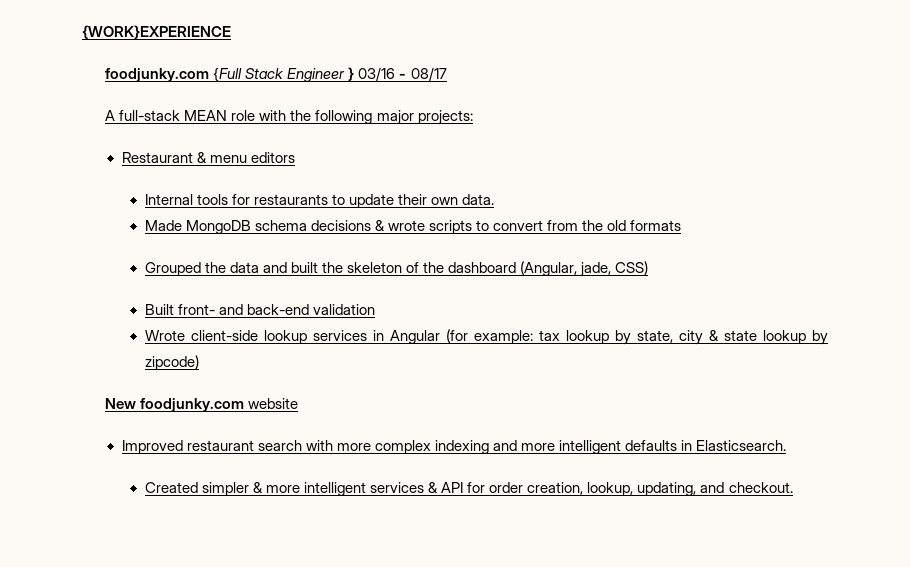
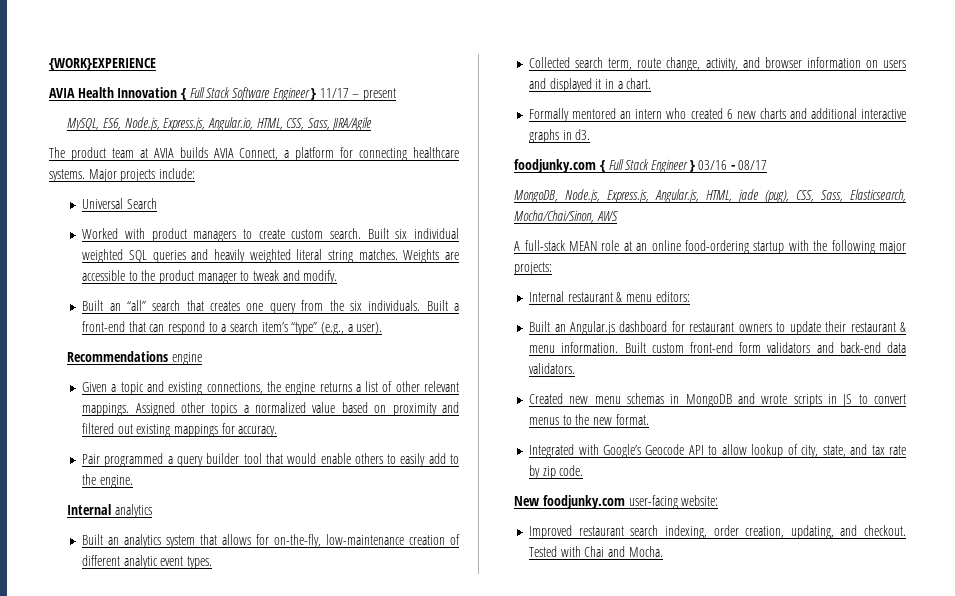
[105,67,243,82] // foodjunky.com {Full -> [49,87,397,101] [67,117,373,131] [49,147,460,161] [49,168,195,182] [82,198,157,209] [82,228,459,242] [82,249,459,263] [82,270,338,284] [82,300,459,314] [82,321,383,335] [67,351,202,365] [82,381,460,395] [82,402,460,416] [82,423,278,437] [82,453,460,467] [82,474,133,488] [67,504,152,518] [82,534,460,548] [82,555,213,569] [529,57,906,71] [529,78,652,92] [529,108,906,122] [529,129,591,143] [514,159,624,173] // AVIA Health Innovation { Full Stack Software Engineer } 11/17 – present // MySQL, ES6, Node.js, Express.js, Angular.io, HTML, CSS, Sass, JIRA/Agile // The product team at AVIA builds AVIA Connect, a platform for connecting healthcare systems. Major projects include: // Universal Search // Worked with product managers to create custom search. Built six individual weighted SQL queries and heavily weighted literal string matches. Weights are accessible to the product manager to tweak and modify. // Built an “all” search that creates one query from the six individuals. Built a front-end that can respond to a search item’s “type” (e.g., a user). // Recommendations engine // Given a topic and existing connections, the engine returns a list of other relevant mappings. Assigned other topics a normalized value based on proximity and filtered out existing mappings for accuracy. // Pair programmed a query builder tool that would enable others to easily add to the engine. // Internal analytics // Built an analytics system that allows for on-the-fly, low-maintenance creation of different analytic event types. // Collected search term, route change, activity, and browser information on users and displayed it in a chart. // Formally mentored an intern who created 6 new charts and additional interactive graphs in d3. // foodjunky.com { Full
(447, 74) none -> [514,189,906,203] [514,210,618,223] // MongoDB, Node.js, Express.js, Angular.js, HTML, jade (pug), CSS, Sass, Elasticsearch, Mocha/Chai/Sinon, AWS
(256, 115) none -> [623,240,785,254] at an online food-ordering startup
[121,152,295,163] [144,194,495,208] [144,220,682,234] [144,261,649,277] [144,304,376,315] [144,329,828,345] [144,355,199,370] Restaurant & menu editors // Internal tools for restaurants to update their own data. // Made MongoDB schema decisions & wrote scripts to convert from the old formats // Grouped the data and built the skeleton of the dashboard (Angular, jade, CSS) // Built front- and back-end validation // Wrote client-side lookup services in Angular (for example: tax lookup by state, city & state lookup by zipcode) -> [529,291,690,302] [529,321,906,335] [529,342,906,353] [529,363,576,374] [529,393,906,407] [529,414,649,425] [529,444,906,458] [529,465,584,479] Internal restaurant & menu editors: // Built an Angular.js dashboard for restaurant owners to update their restaurant & menu information. Built custom front-end form validators and back-end data validators. // Created new menu schemas in MongoDB and wrote scripts in JS to convert menus to the new format. // Integrated with Google’s Geocode API to allow lookup of city, state, and tax rate by zip code.
[248,398,299,409] website -> [628,495,719,509] user-facing website:
[305,440,787,454] [144,482,486,496] with more complex indexing and more intelligent defaults in Elasticsearch. // Created simpler & more intelligent services & API for -> [664,525,707,539] indexing,
[587,482,634,496] lookup, -> (785, 532) none
(793, 487) none -> [529,546,663,557] Tested with Chai and Mocha.

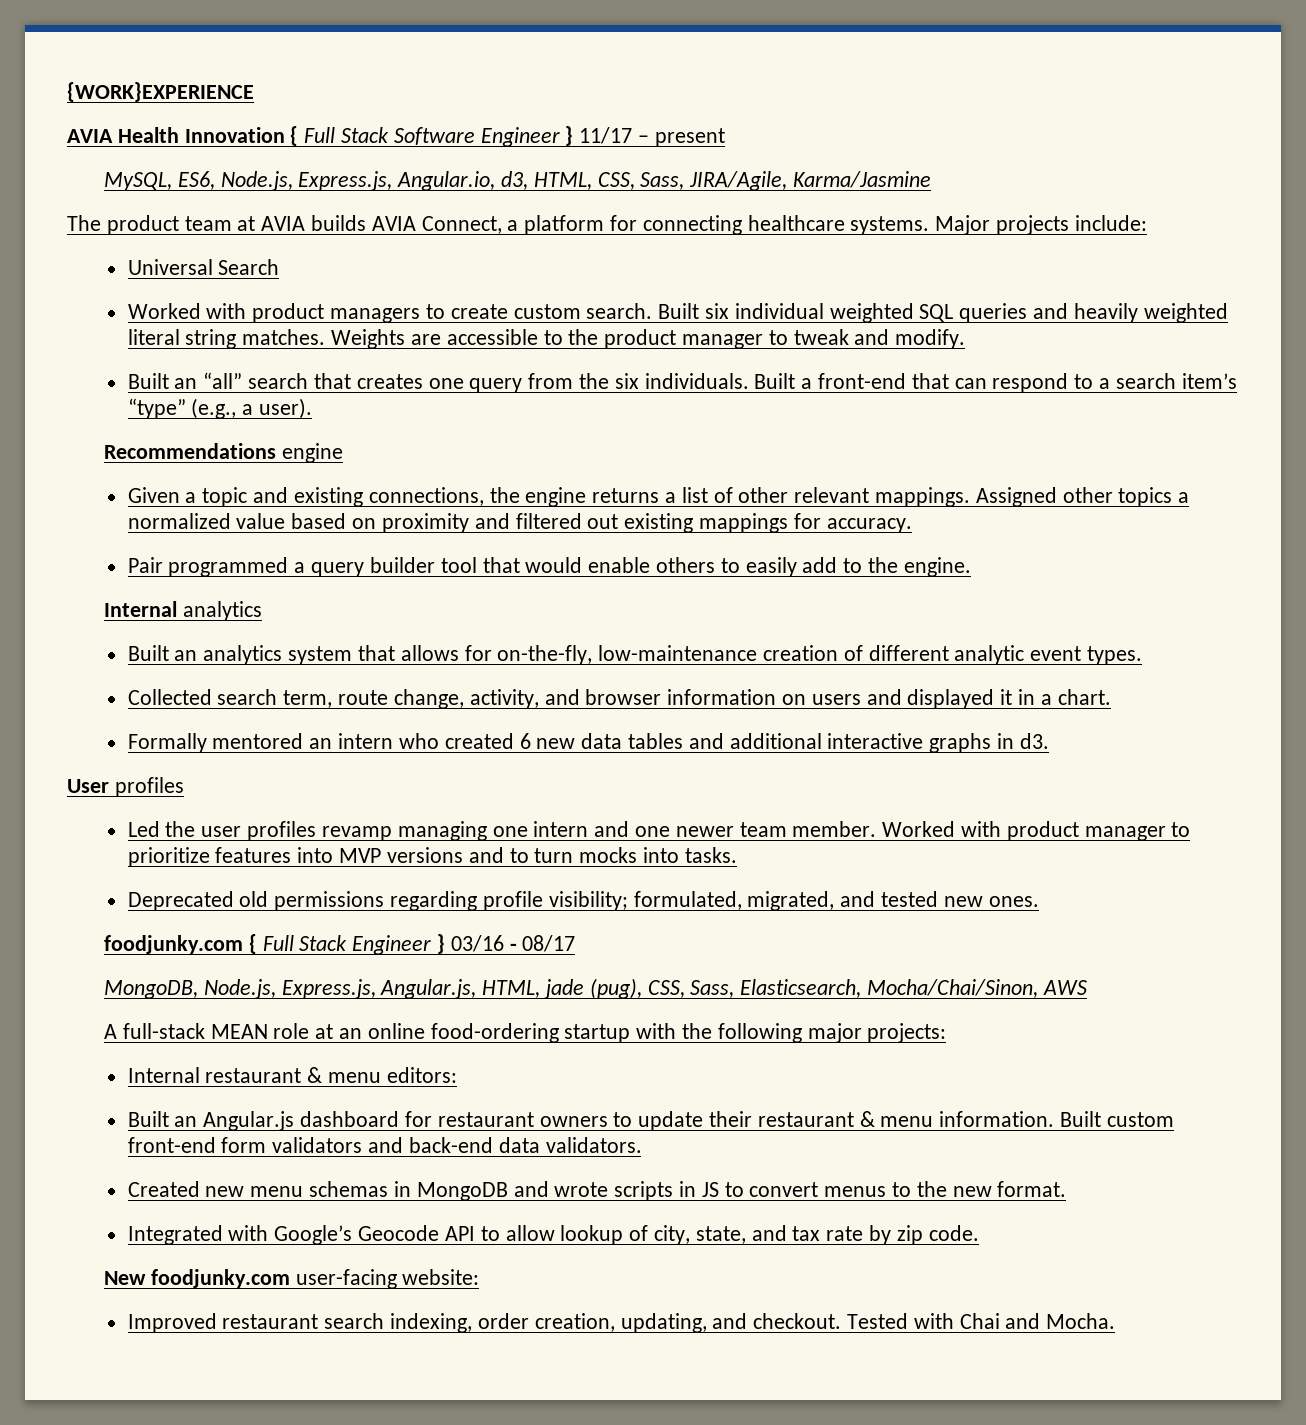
(253, 124) none -> [501,171,529,190] d3,
[331,117,373,131] JIRA/Agile -> [689,171,932,191] JIRA/Agile, Karma/Jasmine
[759,108,786,119] charts -> [581,733,683,749] data tables
(591, 134) none -> [67,777,184,797] [127,821,1191,841] [127,847,737,867] [127,891,1039,911] // User profiles // Led the user profiles revamp managing one intern and one newer team member. Worked with product manager to prioritize features into MVP versions and to turn mocks into tasks. // Deprecated old permissions regarding profile visibility; formulated, migrated, and tested new ones.

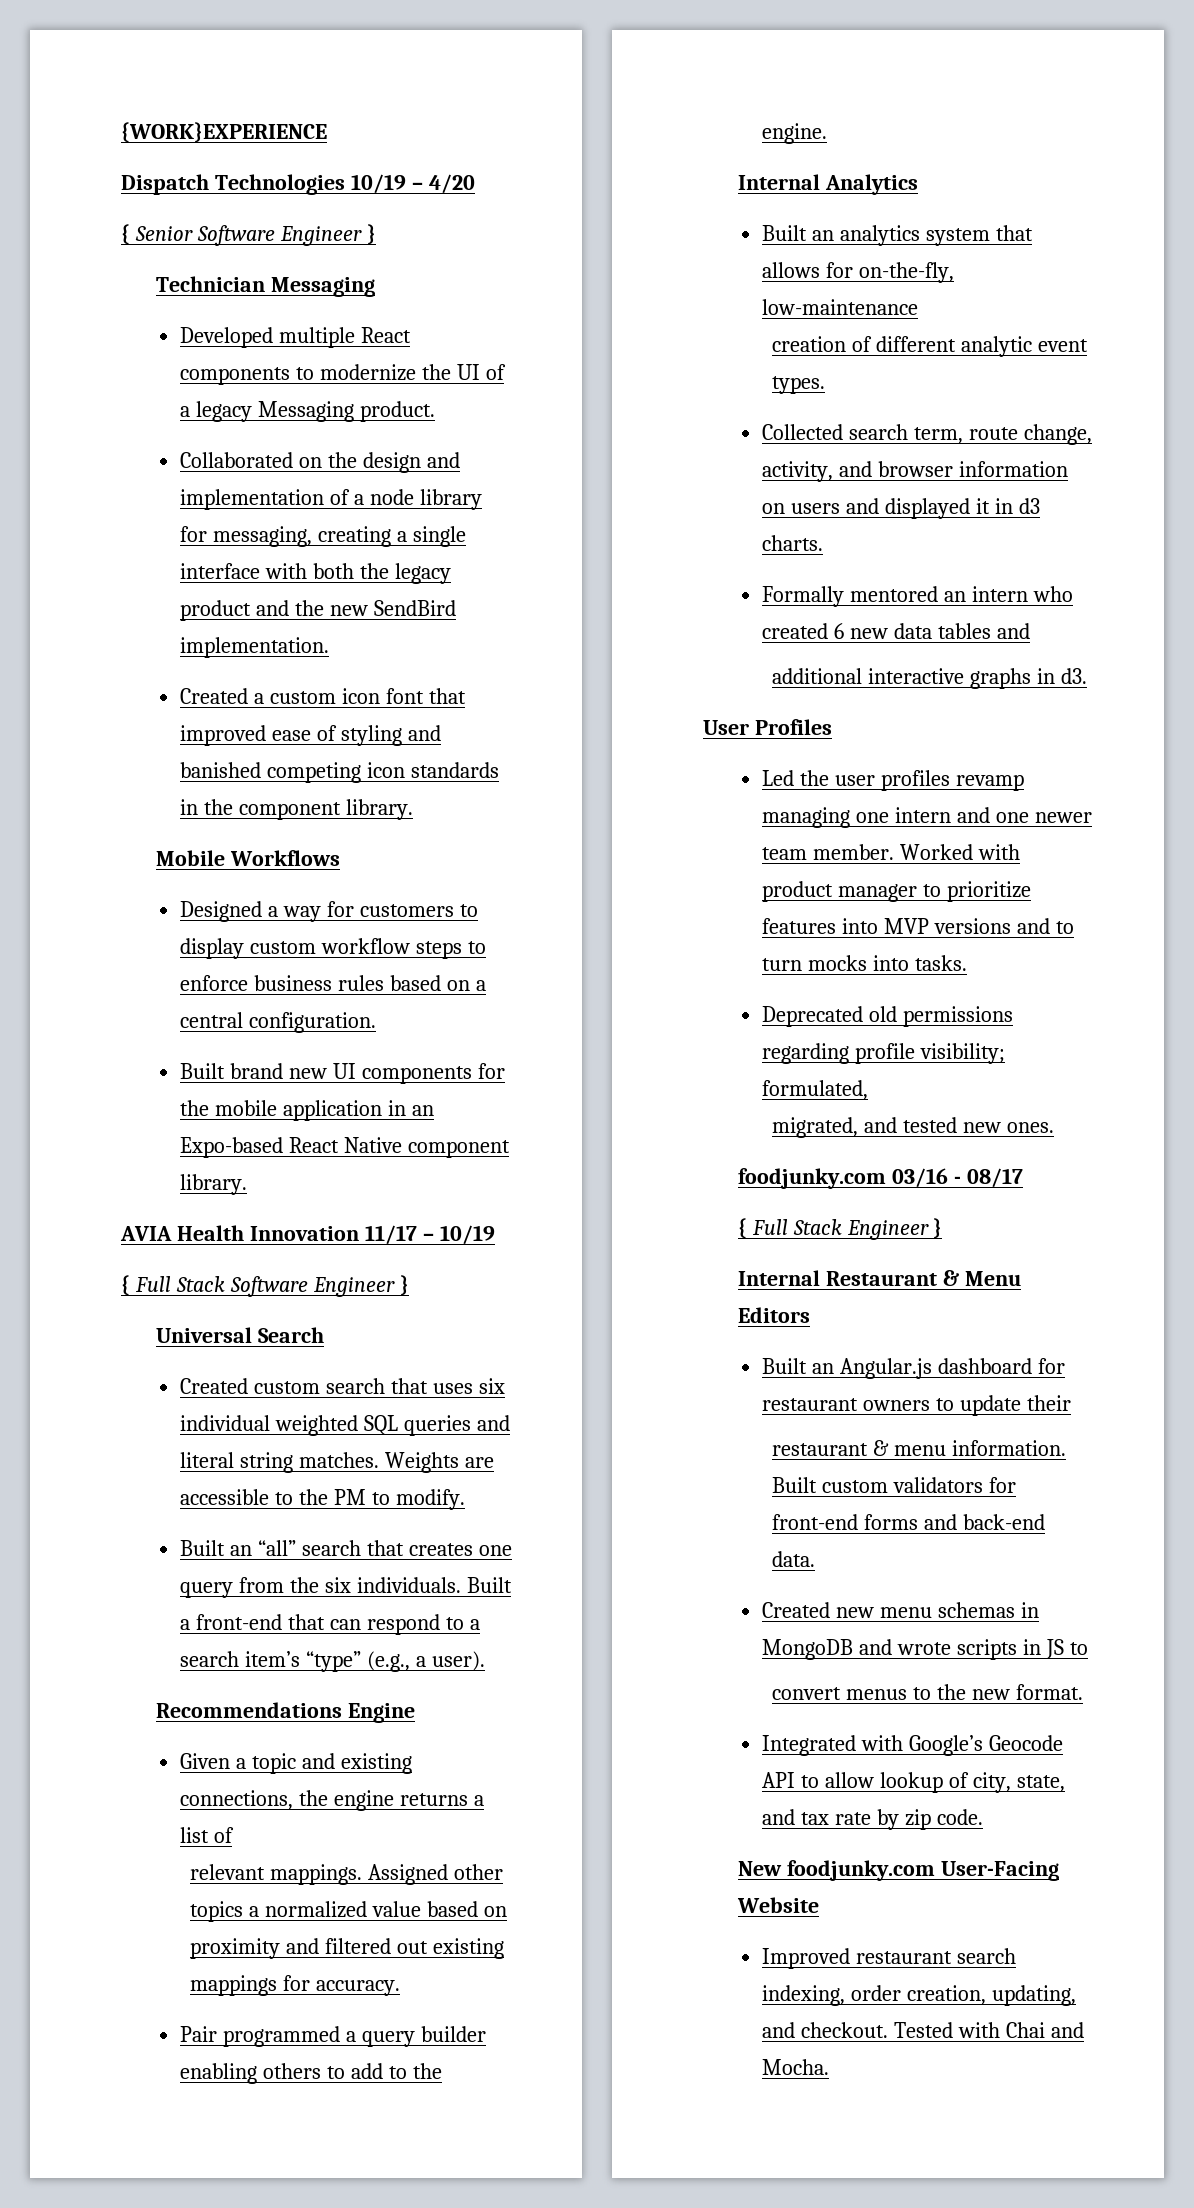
(254, 92) none -> [121,174,475,195] [121,224,376,246] [155,276,375,297] [179,327,411,348] [179,364,506,385] [179,401,435,422] [179,452,460,473] [179,489,482,510] [179,526,466,547] [179,563,451,584] [179,600,456,621] [179,637,329,658] [179,688,466,704] [179,725,441,746] [179,762,499,783] [179,799,413,820] [155,850,340,866] [179,901,478,922] [179,938,486,959] [179,975,486,991] [179,1012,376,1033] [179,1063,505,1084] [179,1100,434,1121] [179,1137,510,1158] [179,1174,247,1195] // Dispatch Technologies 10/19 – 4/20 // { Senior Software Engineer } // Technician Messaging // Developed multiple React components to modernize the UI of a legacy Messaging product. // Collaborated on the design and implementation of a node library for messaging, creating a single interface with both the legacy product and the new SendBird implementation. // Created a custom icon font that improved ease of styling and banished competing icon standards in the component library. // Mobile Workflows // Designed a way for customers to display custom workflow steps to enforce business rules based on a central configuration. // Built brand new UI components for the mobile application in an Expo-based React Native component library.
(285, 135) none -> [364,1225,495,1245] 11/17 – 10/19 //
[579,127,725,147] [104,171,932,191] [67,215,1147,235] [127,259,280,275] [127,303,700,323] 11/17 – present // MySQL, ES6, Node.js, Express.js, Angular.io, d3, HTML, CSS, Sass, JIRA/Agile, Karma/Jasmine // The product team at AVIA builds AVIA Connect, a platform for connecting healthcare systems. Major projects include: // Universal Search // Worked with product managers to create custom search. Built -> [155,1327,324,1343] [179,1378,473,1394] // Universal Search // Created custom search that uses
[1073,303,1228,323] heavily weighted -> (510, 1423) none
[604,329,890,349] product manager to tweak and -> [333,1489,390,1505] PM to
[281,443,343,463] engine -> [347,1703,415,1723] Engine
[738,487,789,503] other -> (234, 1835) //
[440,557,651,573] tool that would enable -> [179,2063,257,2084] enabling
[745,557,797,577] easily -> (345, 2072) none
[182,601,262,621] analytics -> [824,174,918,195] Analytics
(758, 653) none -> (918, 307) //
[1040,689,1111,705] a chart. -> [1018,498,1040,514] [761,535,823,551] d3 charts.
(724, 741) none -> (1030, 631) //
[114,777,184,797] profiles -> [754,719,832,735] Profiles
(742, 900) none -> (868, 1090) //
(244, 944) none -> [891,1168,1023,1188] 03/16 - 08/17 //
[450,935,576,952] [104,978,1087,999] [104,1023,947,1043] [127,1067,457,1083] 03/16 - 08/17 // MongoDB, Node.js, Express.js, Angular.js, HTML, jade (pug), CSS, Sass, Elasticsearch, Mocha/Chai/Sinon, AWS // A full-stack MEAN role at an online food-ordering startup with the following major projects: // Internal restaurant & menu editors: -> [737,1270,1021,1286] [737,1307,810,1323] // Internal Restaurant & Menu Editors
(752, 1119) none -> (1071, 1403) //
[127,1137,642,1153] front-end form validators and back-end data validators. -> [893,1477,1017,1493] [772,1514,1046,1530] [772,1551,816,1567] validators for front-end forms and back-end data.
(744, 1189) none -> (1088, 1648) //
[295,1269,480,1289] user-facing website: -> [940,1861,1059,1881] [736,1897,819,1913] User-Facing Website

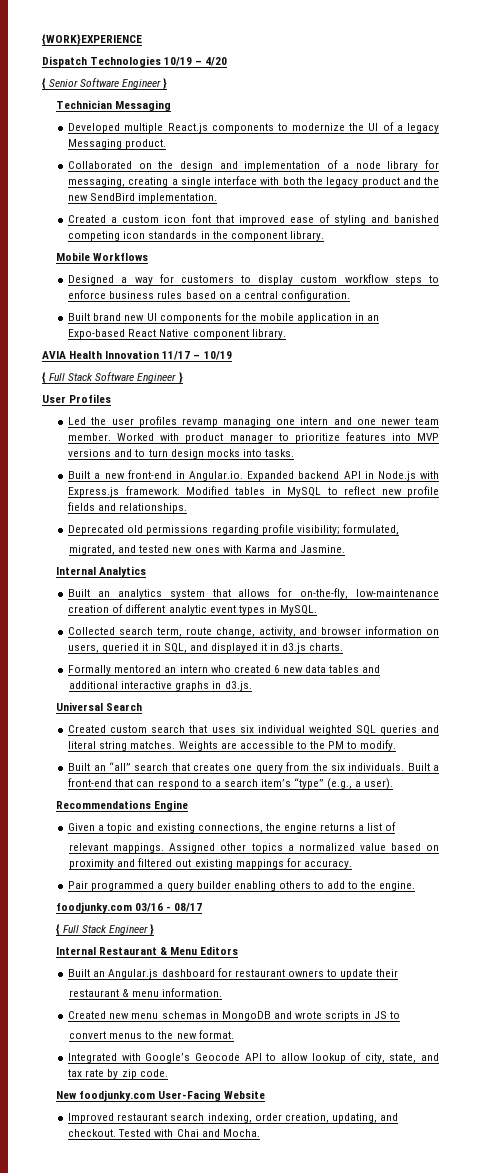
[360,327,411,343] React -> [167,123,208,133] React.js
(409, 1285) none -> [42,394,112,403] [68,416,440,427] [68,432,439,443] [68,449,294,459] [68,470,440,481] [68,486,439,497] [68,502,188,513] [68,524,399,535] [69,545,345,555] [55,566,146,577] [68,588,439,599] [68,604,317,615] [68,626,439,637] [68,643,344,653] [68,665,381,675] [69,681,252,691] // User Profiles // Led the user profiles revamp managing one intern and one newer team member. Worked with product manager to prioritize features into MVP versions and to turn design mocks into tasks. // Built a new front-end in Angular.io. Expanded backend API in Node.js with Express.js framework. Modified tables in MySQL to reflect new profile fields and relationships. // Deprecated old permissions regarding profile visibility; formulated, // migrated, and tested new ones with Karma and Jasmine. // Internal Analytics // Built an analytics system that allows for on-the-fly, low-maintenance creation of different analytic event types in MySQL. // Collected search term, route change, activity, and browser information on users, queried it in SQL, and displayed it in d3.js charts. // Formally mentored an intern who created 6 new data tables and // additional interactive graphs in d3.js.
[737,174,918,195] [761,225,1033,246] [761,262,954,283] [761,299,918,315] [772,336,1089,357] [772,376,826,394] [761,424,1092,445] [761,461,1068,482] [761,498,1040,519] [761,535,823,551] [761,586,1073,607] [761,623,1030,639] [772,668,1088,689] [703,719,832,735] [761,770,1024,791] [761,807,1092,828] [761,844,1020,860] [761,881,1031,902] [761,918,1074,934] [761,955,967,971] [761,1006,1013,1027] [761,1043,1005,1064] [761,1080,868,1100] [772,1117,1055,1138] // Internal Analytics // Built an analytics system that allows for on-the-fly, low-maintenance // creation of different analytic event types. // Collected search term, route change, activity, and browser information on users and displayed it in d3 charts. // Formally mentored an intern who created 6 new data tables and // additional interactive graphs in d3. // User Profiles // Led the user profiles revamp managing one intern and one newer team member. Worked with product manager to prioritize features into MVP versions and to turn mocks into tasks. // Deprecated old permissions regarding profile visibility; formulated, // migrated, and tested new ones. -> (416, 886) none
[772,1477,1017,1493] [772,1514,1046,1530] [772,1551,816,1567] Built custom validators for front-end forms and back-end data. -> (223, 992) none

